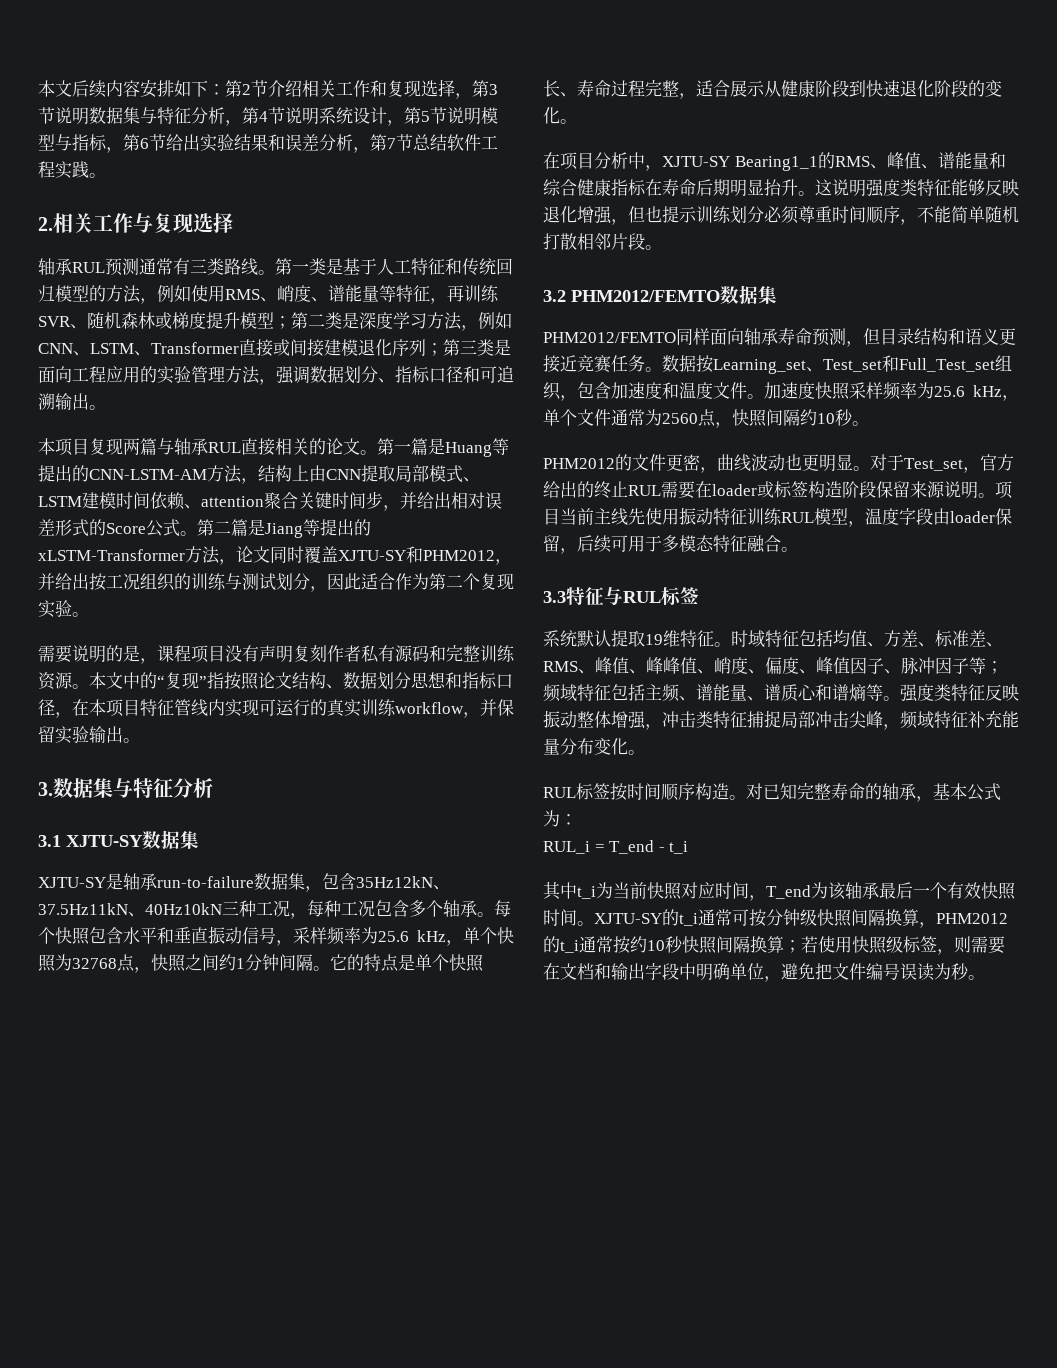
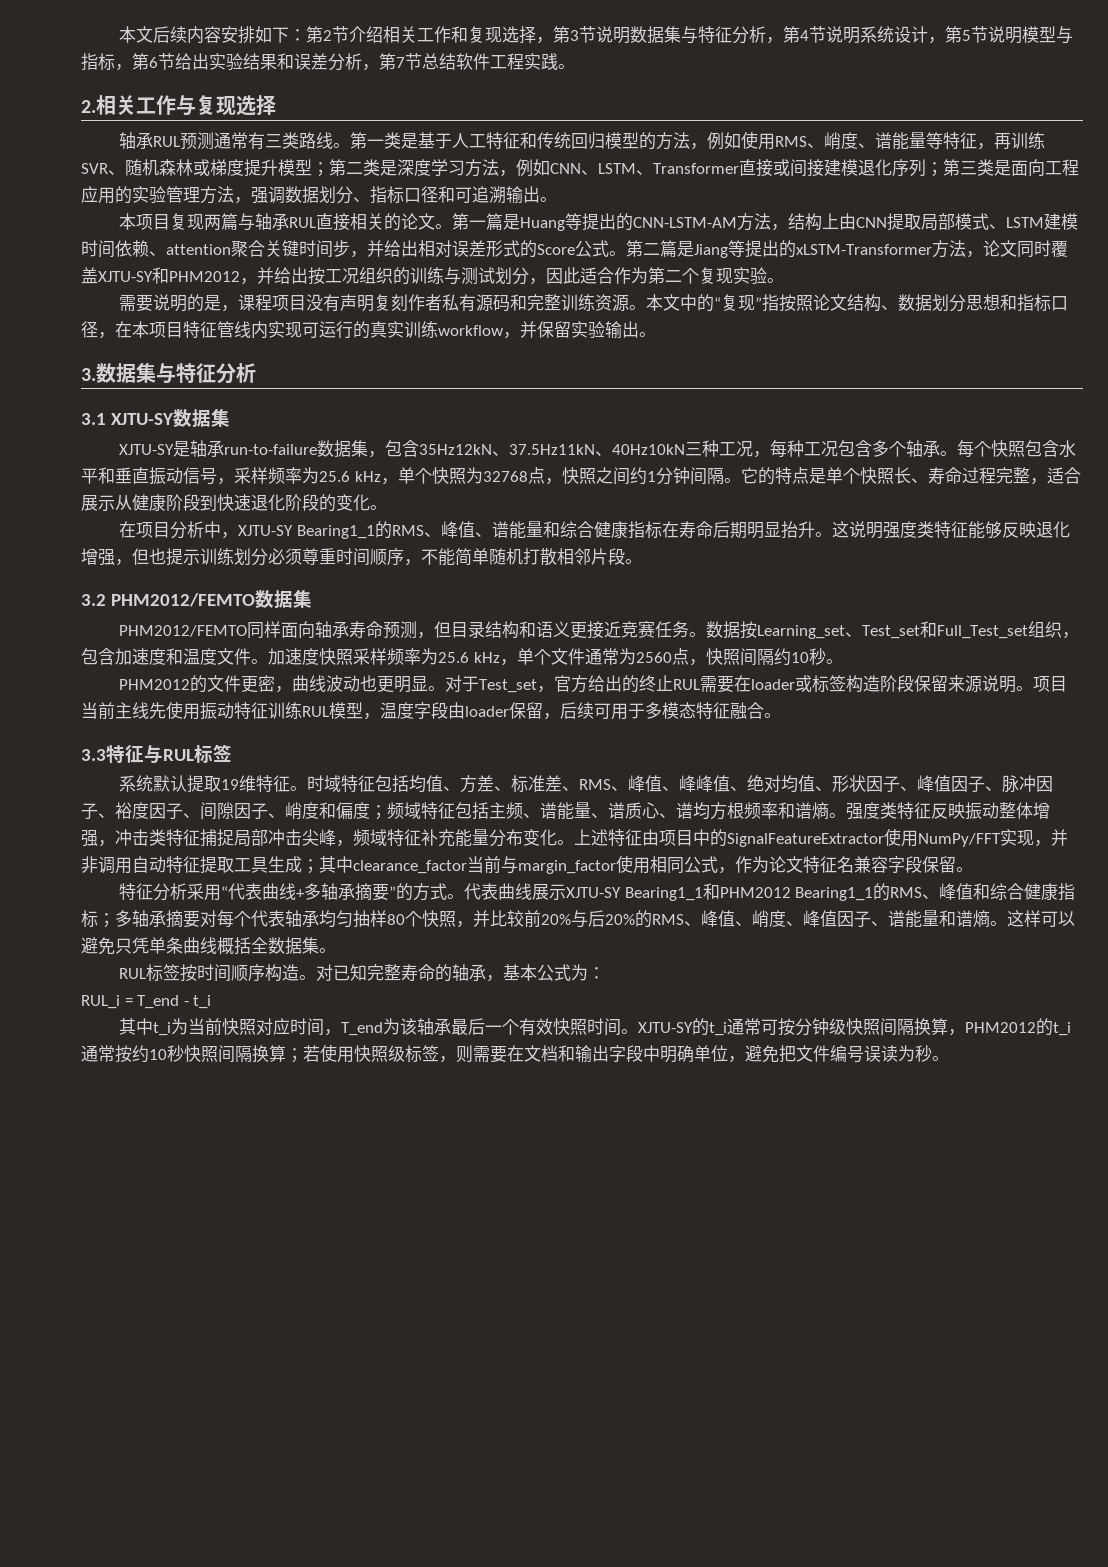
[714,657,799,674] 峭度、偏度 -> [747,775,901,793] 绝对均值、形状因子
[969,657,986,674] 等 -> [98,802,370,820] 、裕度因子、间隙因子、峭度和偏度
[815,684,883,701] 和谱熵等 -> [659,802,829,820] 、谱均方根频率和谱熵
(645, 752) none -> [574,828,1068,847] [81,855,973,874] [119,883,1076,901] [81,910,1075,928] [81,937,336,955] 上述特征由项目中的SignalFeatureExtractor使用NumPy/FFT实现，并非调用自动特征提取工具生成；其中clearance_factor当前与margin_factor使用相同公式，作为论文特征名兼容字段保留。 // 特征分析采用“代表曲线+多轴承摘要”的方式。代表曲线展示XJTU-SY Bearing1_1和PHM2012 Bearing1_1的RMS、峰值和综合健康指标；多轴承摘要对每个代表轴承均匀抽样80个快照，并比较前20%与后20%的RMS、峰值、峭度、峰值因子、谱能量和谱熵。这样可以避免只凭单条曲线概括全数据集。

